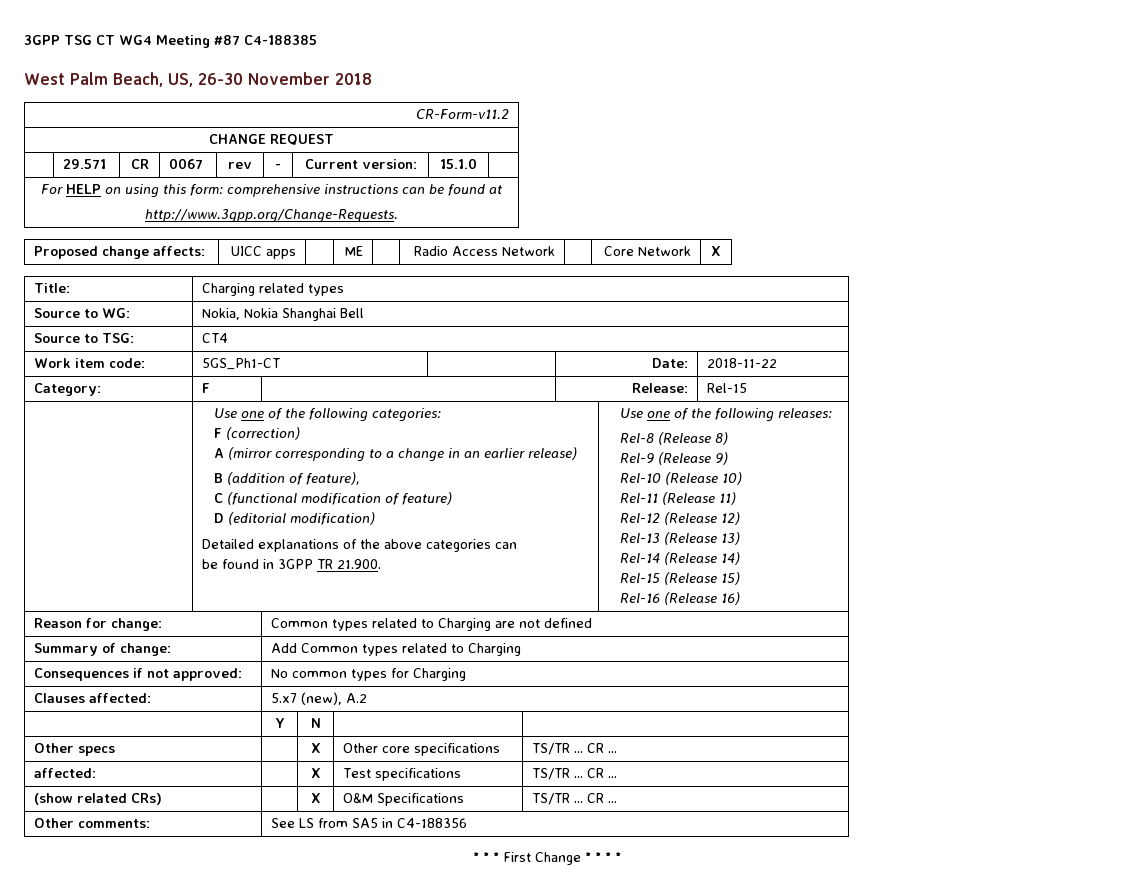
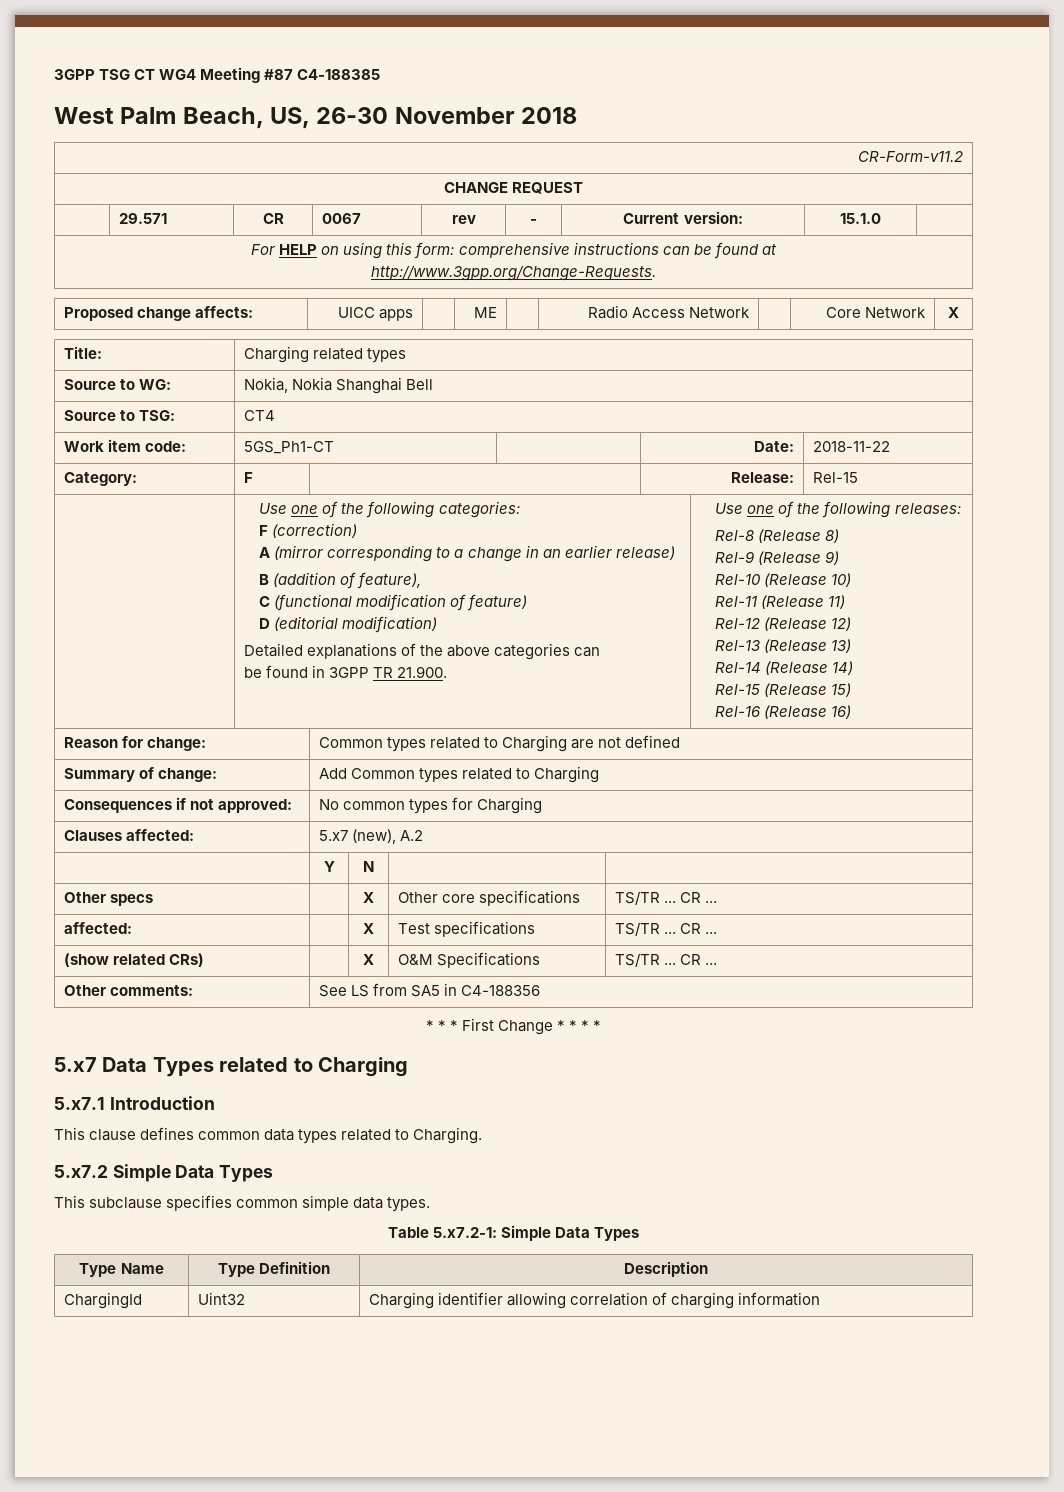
(621, 857) none -> [54,1057,408,1077] [54,1096,215,1110] [54,1127,483,1144] [54,1164,274,1182] [54,1195,431,1212] [387,1225,640,1241] [79,1263,164,1277] [217,1261,331,1277] [624,1261,708,1277] [63,1292,142,1309] [197,1292,245,1305] [368,1292,820,1309] // 5.x7 Data Types related to Charging // 5.x7.1 Introduction // This clause defines common data types related to Charging. // 5.x7.2 Simple Data Types // This subclause specifies common simple data types. // Table 5.x7.2-1: Simple Data Types // Type Name | Type Definition | Description // ChargingId | Uint32 | Charging identifier allowing correlation of charging information

